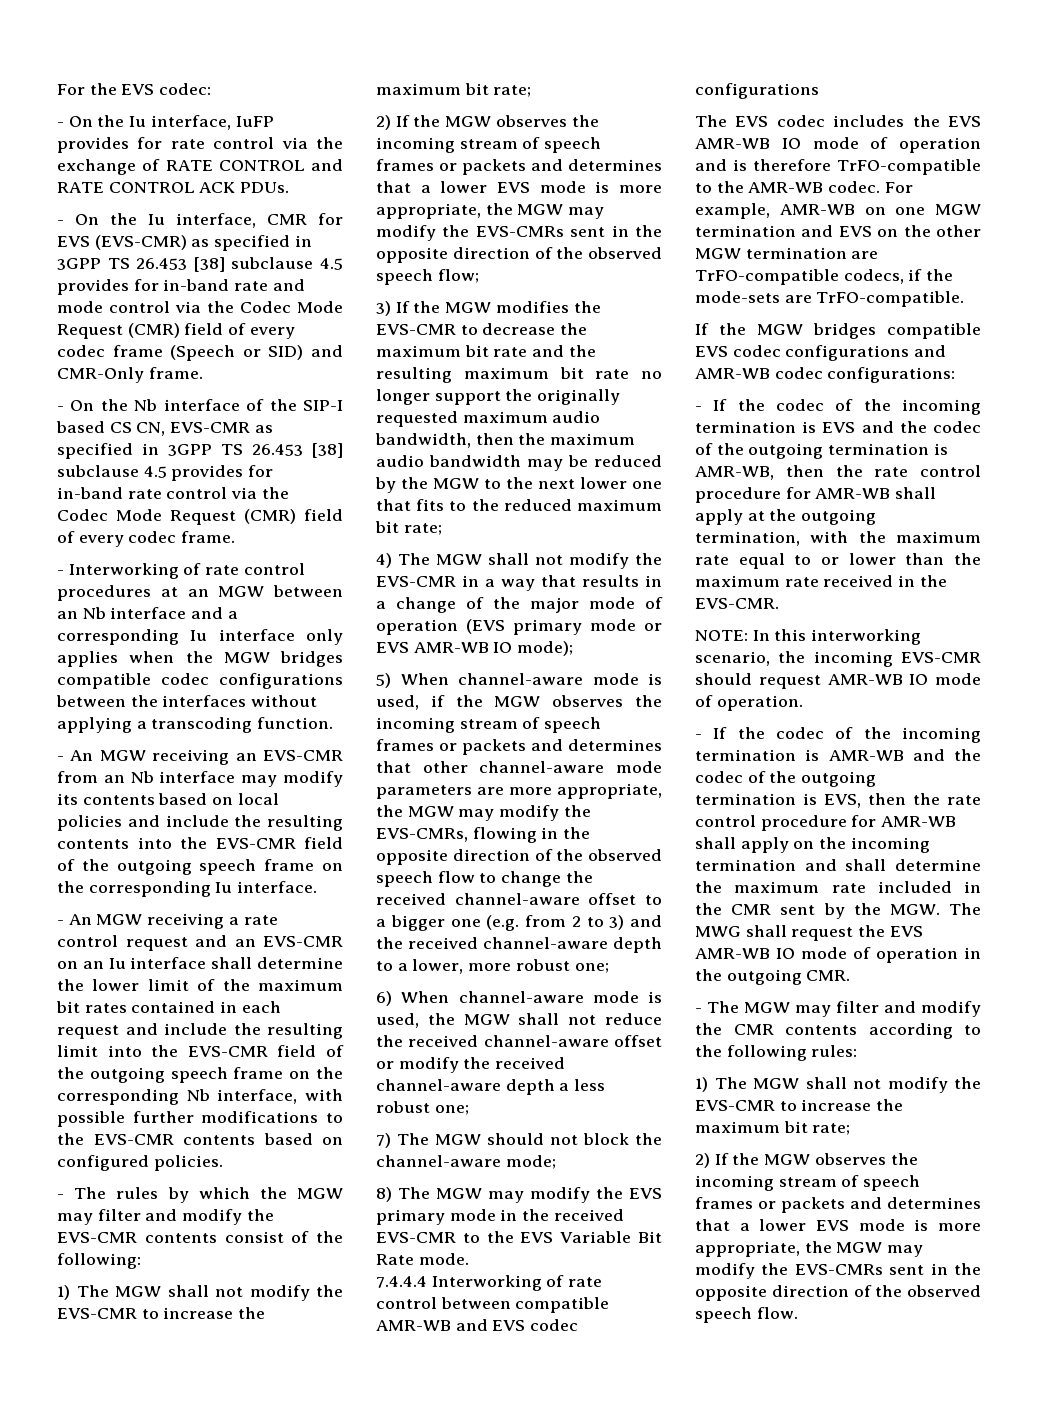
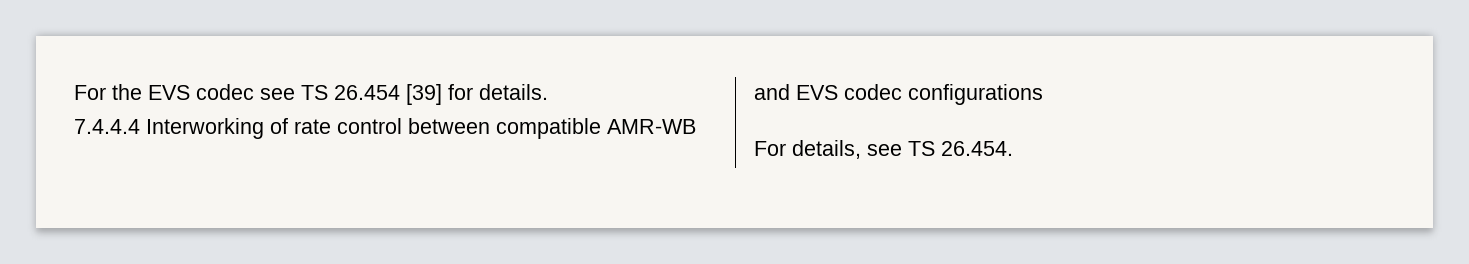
[159,83,212,95] [57,115,274,130] [57,137,343,153] [57,159,343,175] [57,182,290,193] [57,213,343,228] [57,235,312,251] [57,257,343,272] [57,279,305,295] [57,301,343,313] [57,323,295,339] [57,345,343,361] [57,367,203,383] [57,399,344,411] [56,421,273,436] [57,443,343,459] [57,465,274,481] [57,487,289,499] [57,509,343,525] [57,531,236,547] [57,563,305,579] [57,585,343,601] [57,607,238,619] [57,629,343,645] [57,651,343,667] [57,673,343,689] [56,695,318,707] [57,717,334,733] [57,749,343,765] [57,771,343,787] [57,793,279,805] [57,815,343,831] [57,837,343,849] [57,859,344,875] [57,881,318,897] [57,913,278,929] [57,935,343,951] [57,957,343,969] [57,979,343,991] [56,1001,281,1013] [57,1023,343,1039] [57,1045,344,1057] [57,1067,343,1083] [57,1089,343,1105] [57,1111,343,1127] [57,1133,343,1145] [57,1155,223,1171] [57,1187,343,1203] [57,1209,274,1225] [57,1231,343,1243] [57,1253,141,1269] [57,1285,343,1301] [57,1307,266,1319] [376,83,532,97] [376,115,599,130] [376,137,602,153] [376,159,662,175] [376,181,662,193] [376,203,605,219] [376,225,662,241] [376,247,662,263] [376,269,479,285] [376,301,601,316] [376,323,588,335] [376,345,596,357] [376,367,662,383] [376,389,621,405] [376,411,601,427] [375,433,636,448] [376,455,662,471] [375,477,662,493] [376,499,662,511] [375,521,442,535] [376,553,662,569] [376,575,662,591] [376,597,663,613] [376,619,662,635] [376,641,574,656] [376,673,662,688] [376,695,662,710] [376,717,602,733] [376,739,662,755] [376,761,662,773] [376,783,662,799] [376,805,591,821] [376,827,591,843] [376,849,662,865] [376,871,593,887] [376,893,662,905] [376,915,662,931] [376,937,662,953] [376,959,609,974] [376,991,662,1006] [376,1013,662,1028] [376,1035,662,1047] [376,1057,566,1073] [376,1079,606,1095] [376,1101,469,1115] [376,1133,662,1148] [376,1155,556,1169] [376,1187,662,1203] [376,1209,624,1225] [376,1231,662,1243] [376,1253,469,1265] codec: // - On the Iu interface, IuFP provides for rate control via the exchange of RATE CONTROL and RATE CONTROL ACK PDUs. // - On the Iu interface, CMR for EVS (EVS-CMR) as specified in 3GPP TS 26.453 [38] subclause 4.5 provides for in-band rate and mode control via the Codec Mode Request (CMR) field of every codec frame (Speech or SID) and CMR-Only frame. // - On the Nb interface of the SIP-I based CS CN, EVS-CMR as specified in 3GPP TS 26.453 [38] subclause 4.5 provides for in-band rate control via the Codec Mode Request (CMR) field of every codec frame. // - Interworking of rate control procedures at an MGW between an Nb interface and a corresponding Iu interface only applies when the MGW bridges compatible codec configurations between the interfaces without applying a transcoding function. // - An MGW receiving an EVS-CMR from an Nb interface may modify its contents based on local policies and include the resulting contents into the EVS-CMR field of the outgoing speech frame on the corresponding Iu interface. // - An MGW receiving a rate control request and an EVS-CMR on an Iu interface shall determine the lower limit of the maximum bit rates contained in each request and include the resulting limit into the EVS-CMR field of the outgoing speech frame on the corresponding Nb interface, with possible further modifications to the EVS-CMR contents based on configured policies. // - The rules by which the MGW may filter and modify the EVS-CMR contents consist of the following: // 1) The MGW shall not modify the EVS-CMR to increase the maximum bit rate; // 2) If the MGW observes the incoming stream of speech frames or packets and determines that a lower EVS mode is more appropriate, the MGW may modify the EVS-CMRs sent in the opposite direction of the observed speech flow; // 3) If the MGW modifies the EVS-CMR to decrease the maximum bit rate and the resulting maximum bit rate no longer support the originally requested maximum audio bandwidth, then the maximum audio bandwidth may be reduced by the MGW to the next lower one that fits to the reduced maximum bit rate; // 4) The MGW shall not modify the EVS-CMR in a way that results in a change of the major mode of operation (EVS primary mode or EVS AMR-WB IO mode); // 5) When channel-aware mode is used, if the MGW observes the incoming stream of speech frames or packets and determines that other channel-aware mode parameters are more appropriate, the MGW may modify the EVS-CMRs, flowing in the opposite direction of the observed speech flow to change the received channel-aware offset to a bigger one (e.g. from 2 to 3) and the received channel-aware depth to a lower, more robust one; // 6) When channel-aware mode is used, the MGW shall not reduce the received channel-aware offset or modify the received channel-aware depth a less robust one; // 7) The MGW should not block the channel-aware mode; // 8) The MGW may modify the EVS primary mode in the received EVS-CMR to the EVS Variable Bit Rate mode. -> [196,84,548,105] codec see TS 26.454 [39] for details.
[695,115,981,127] [695,137,981,153] [695,159,982,175] [695,181,913,193] [695,203,981,219] [695,225,981,237] [695,247,879,259] [695,269,954,285] [695,291,965,307] [695,323,981,339] [695,345,947,361] [695,367,956,383] [695,399,981,415] [695,421,981,433] [695,443,948,459] [695,465,981,480] [695,487,937,503] [695,509,877,525] [695,531,981,546] [695,553,981,569] [695,575,947,587] [695,598,779,609] [695,629,922,645] [695,651,981,667] [695,673,981,689] [695,695,803,711] [695,727,981,743] [695,749,981,761] [695,771,877,787] [695,793,981,808] [695,815,957,831] [695,837,930,853] [695,859,981,871] [695,881,981,893] [695,903,981,919] [695,925,923,941] [695,947,981,963] [695,969,851,985] [695,1001,981,1017] [695,1023,981,1039] [695,1045,858,1061] [695,1077,981,1093] [695,1099,904,1111] [695,1121,851,1135] [695,1153,918,1168] [695,1175,921,1191] [695,1197,981,1213] [695,1219,981,1231] [695,1241,924,1257] [695,1263,981,1279] [695,1285,981,1301] [695,1307,798,1323] The EVS codec includes the EVS AMR-WB IO mode of operation and is therefore TrFO-compatible to the AMR-WB codec. For example, AMR-WB on one MGW termination and EVS on the other MGW termination are TrFO-compatible codecs, if the mode-sets are TrFO-compatible. // If the MGW bridges compatible EVS codec configurations and AMR-WB codec configurations: // - If the codec of the incoming termination is EVS and the codec of the outgoing termination is AMR-WB, then the rate control procedure for AMR-WB shall apply at the outgoing termination, with the maximum rate equal to or lower than the maximum rate received in the EVS-CMR. // NOTE: In this interworking scenario, the incoming EVS-CMR should request AMR-WB IO mode of operation. // - If the codec of the incoming termination is AMR-WB and the codec of the outgoing termination is EVS, then the rate control procedure for AMR-WB shall apply on the incoming termination and shall determine the maximum rate included in the CMR sent by the MGW. The MWG shall request the EVS AMR-WB IO mode of operation in the outgoing CMR. // - The MGW may filter and modify the CMR contents according to the following rules: // 1) The MGW shall not modify the EVS-CMR to increase the maximum bit rate; // 2) If the MGW observes the incoming stream of speech frames or packets and determines that a lower EVS mode is more appropriate, the MGW may modify the EVS-CMRs sent in the opposite direction of the observed speech flow. -> [754,140,1013,159] For details, see TS 26.454.

